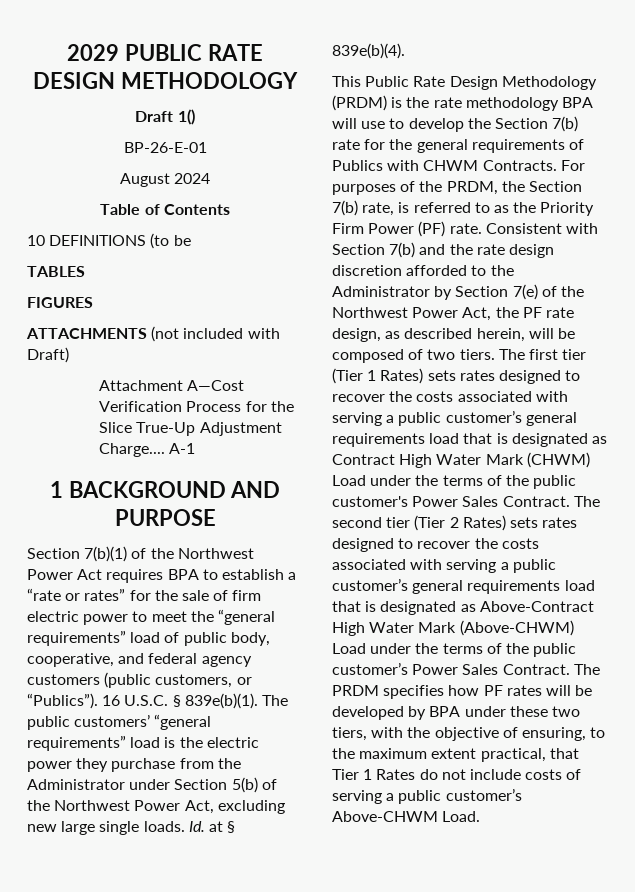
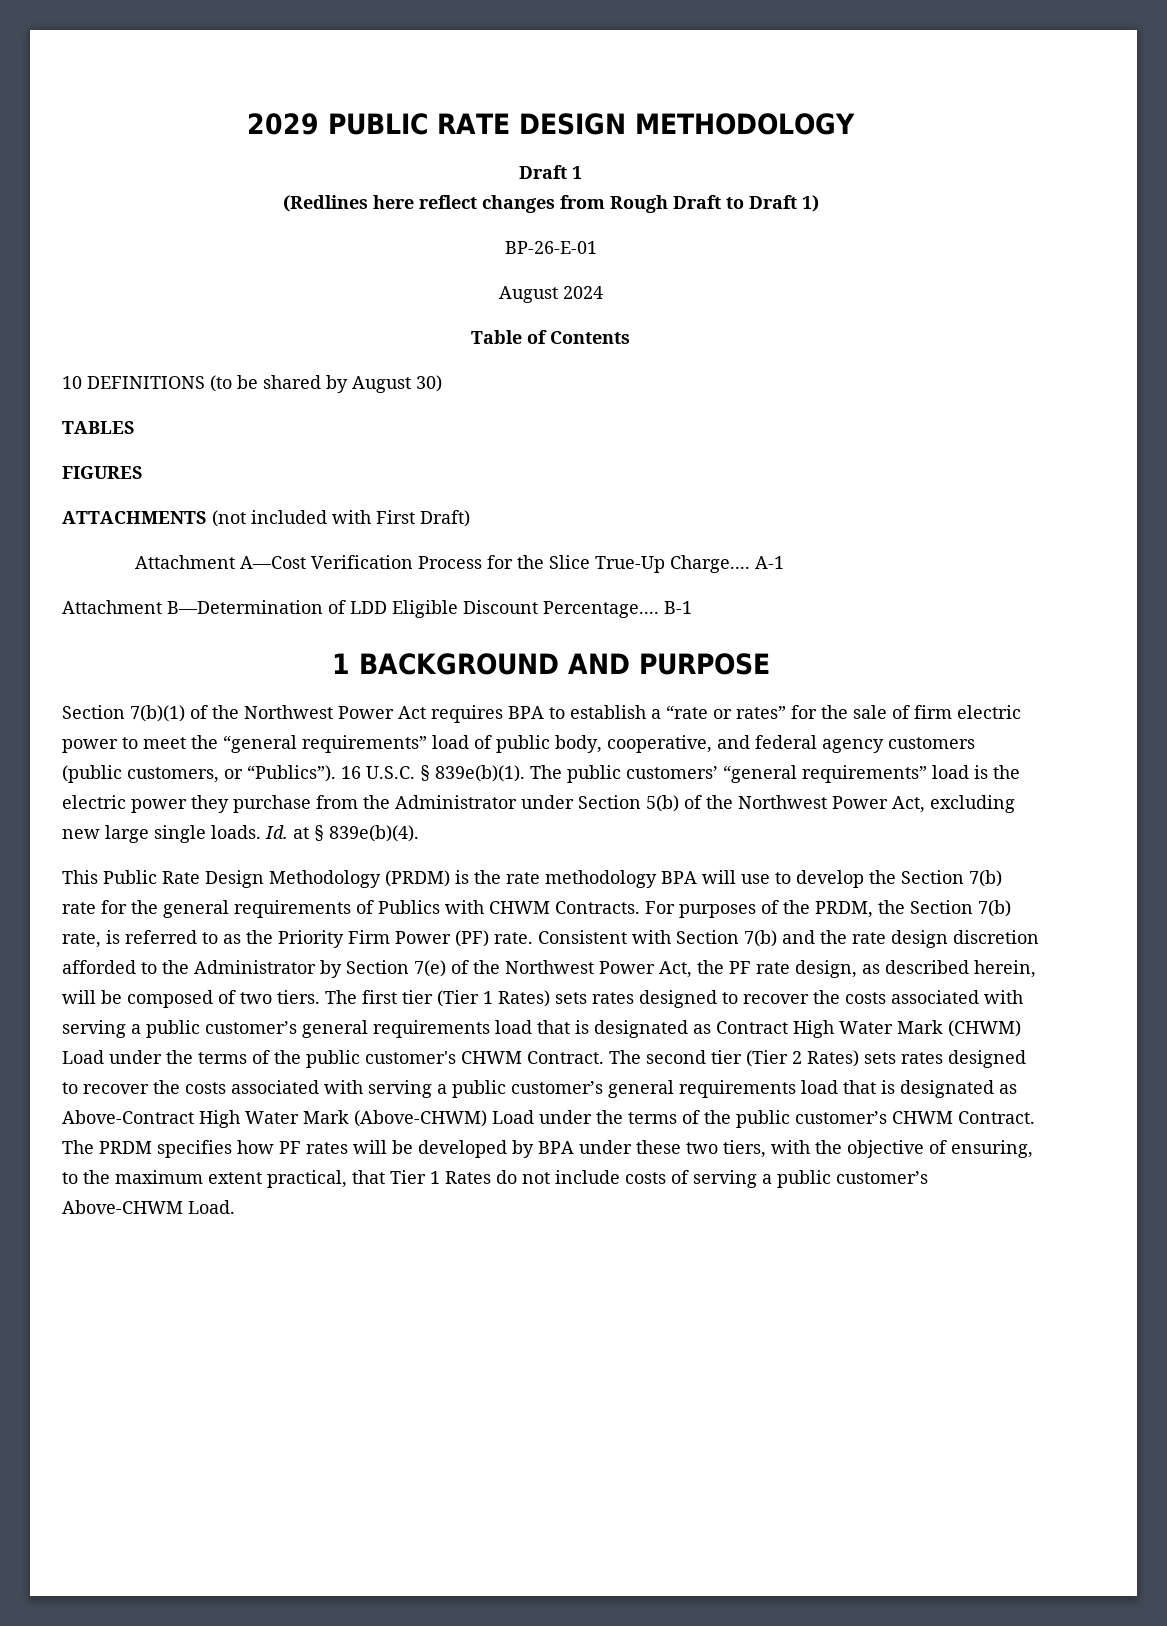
[177,109,195,125] 1() -> [572,166,582,179] [282,195,819,213] 1 // (Redlines here reflect changes from Rough Draft to Draft 1)
(191, 240) none -> [263,375,442,393] shared by August 30)
(280, 333) none -> [376,510,415,524] First
[199,422,282,436] Adjustment -> (666, 564) none
(196, 448) none -> [62,600,692,618] // Attachment B—Determination of LDD Eligible Discount Percentage.... B-1
[412,496,499,507] Power Sales -> [461,1051,522,1064] CHWM
[412,664,499,675] Power Sales -> [892,1111,953,1124] CHWM

